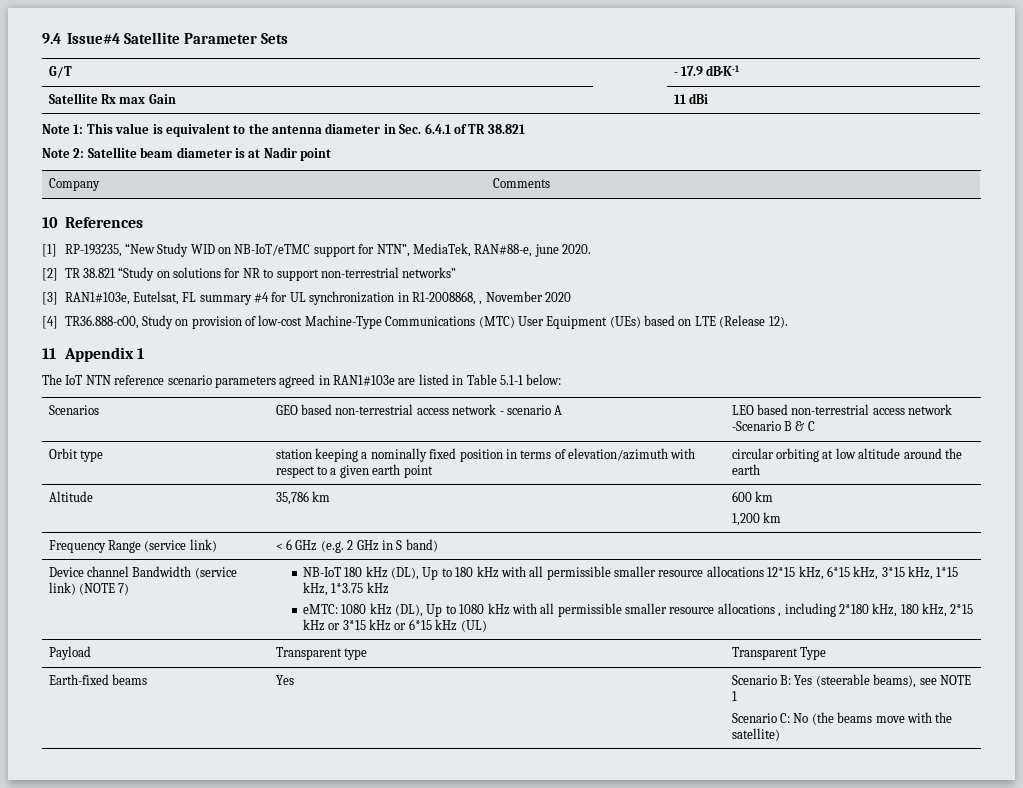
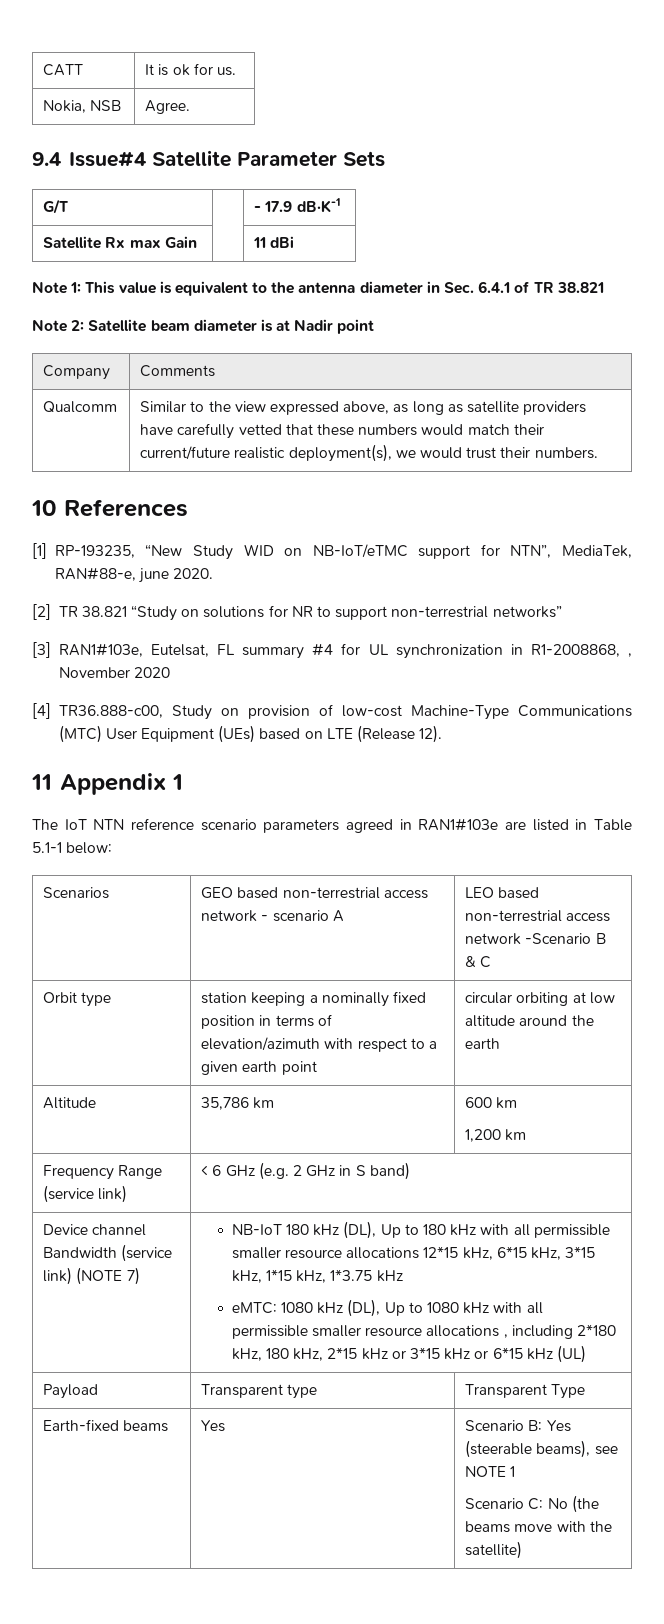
(42, 38) none -> [43,64,84,76] [145,63,237,76] [43,100,122,113] [145,100,191,114] CATT | It is ok for us. // Nokia, NSB | Agree. //
(550, 183) none -> [43,401,118,413] [140,401,587,415] [140,423,544,439] [140,444,598,462] // Qualcomm | Similar to the view expressed above, as long as satellite providers have carefully vetted that these numbers would match their current/future realistic deployment(s), we would trust their numbers.

